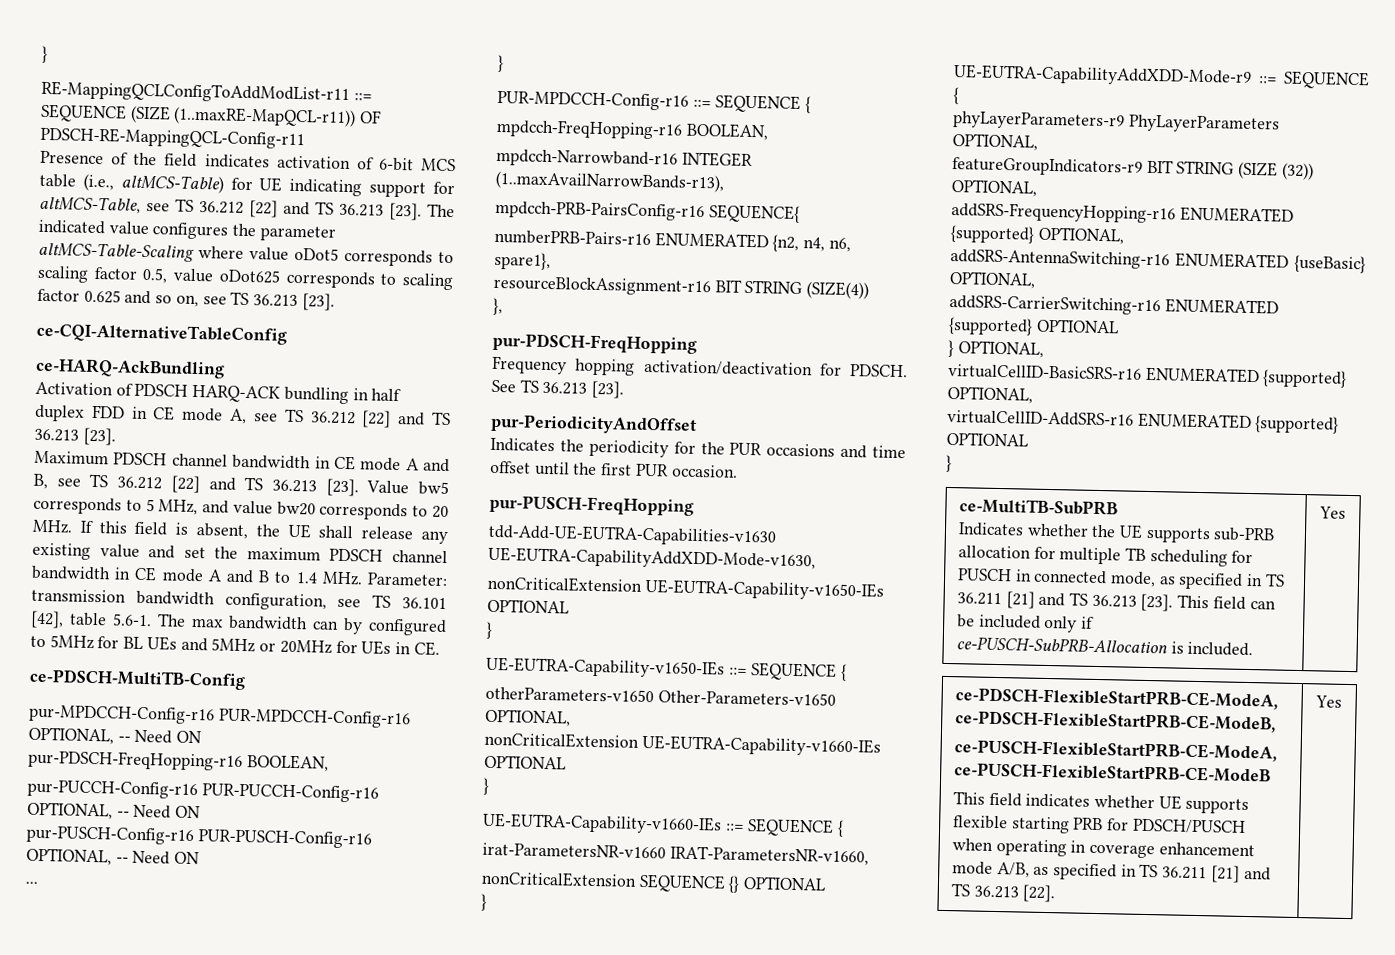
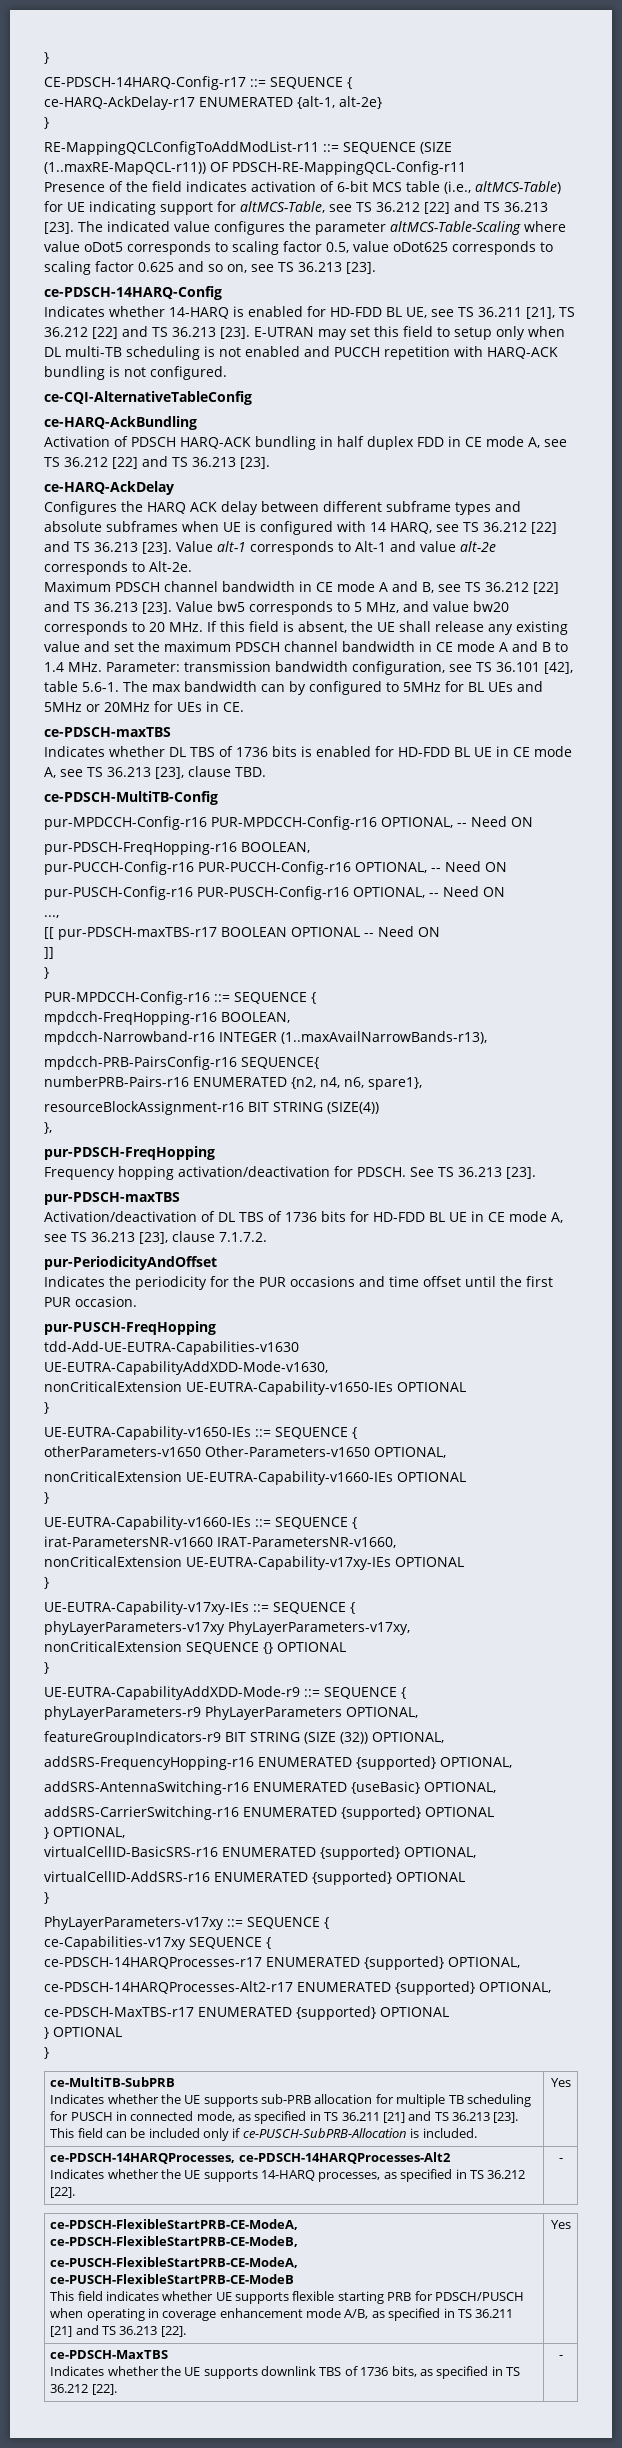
[42,45,48,63] } -> [44,52,49,64] [44,76,352,90] [44,96,382,110] [44,117,49,129] } // CE-PDSCH-14HARQ-Config-r17 ::= SEQUENCE { // ce-HARQ-AckDelay-r17 ENUMERATED {alt-1, alt-2e} // }
(335, 302) none -> [44,286,222,300] [44,306,575,319] [44,326,565,340] [44,346,558,360] [44,366,227,380] // ce-PDSCH-14HARQ-Config // Indicates whether 14-HARQ is enabled for HD-FDD BL UE, see TS 36.211 [21], TS 36.212 [22] and TS 36.213 [23]. E-UTRAN may set this field to setup only when DL multi-TB scheduling is not enabled and PUCCH repetition with HARQ-ACK bundling is not configured.
(116, 436) none -> [44,481,174,495] [44,501,521,515] [44,521,557,535] [44,541,496,555] [44,561,192,575] // ce-HARQ-AckDelay // Configures the HARQ ACK delay between different subframe types and absolute subframes when UE is configured with 14 HARQ, see TS 36.212 [22] and TS 36.213 [23]. Value alt-1 corresponds to Alt-1 and value alt-2e corresponds to Alt-2e.
(440, 648) none -> [44,727,171,737] [44,746,572,757] [44,766,266,779] // ce-PDSCH-maxTBS // Indicates whether DL TBS of 1736 bits is enabled for HD-FDD BL UE in CE mode A, see TS 36.213 [23], clause TBD.
[25,881,38,884] ... -> [44,915,59,918] [44,926,440,940] [44,947,54,959] ..., // [[ pur-PDSCH-maxTBS-r17 BOOLEAN OPTIONAL -- Need ON // ]]
(625, 389) none -> [44,1192,180,1205] [44,1211,563,1223] [44,1231,267,1244] // pur-PDSCH-maxTBS // Activation/deactivation of DL TBS of 1736 bits for HD-FDD BL UE in CE mode A, see TS 36.213 [23], clause 7.1.7.2.
(869, 855) none -> [44,1556,464,1570] [44,1577,49,1589] [44,1601,355,1615] [44,1621,410,1635] // nonCriticalExtension UE-EUTRA-Capability-v17xy-IEs OPTIONAL // } // UE-EUTRA-Capability-v17xy-IEs ::= SEQUENCE { // phyLayerParameters-v17xy PhyLayerParameters-v17xy,
(952, 463) none -> [44,1916,329,1930] [44,1936,271,1950] [44,1956,520,1970] [44,1981,551,1995] [44,2006,449,2020] [44,2027,122,2039] [44,2047,49,2059] // PhyLayerParameters-v17xy ::= SEQUENCE { // ce-Capabilities-v17xy SEQUENCE { // ce-PDSCH-14HARQProcesses-r17 ENUMERATED {supported} OPTIONAL, // ce-PDSCH-14HARQProcesses-Alt2-r17 ENUMERATED {supported} OPTIONAL, // ce-PDSCH-MaxTBS-r17 ENUMERATED {supported} OPTIONAL // } OPTIONAL // }
(1346, 512) none -> [50,2152,451,2164] [50,2169,526,2182] [50,2187,76,2198] [558,2158,563,2162] // ce-PDSCH-14HARQProcesses, ce-PDSCH-14HARQProcesses-Alt2 // Indicates whether the UE supports 14-HARQ processes, as specified in TS 36.212 [22]. | -
(1342, 701) none -> [50,2350,169,2359] [50,2366,521,2379] [50,2384,117,2395] [558,2355,563,2359] // ce-PDSCH-MaxTBS // Indicates whether the UE supports downlink TBS of 1736 bits, as specified in TS 36.212 [22]. | -

